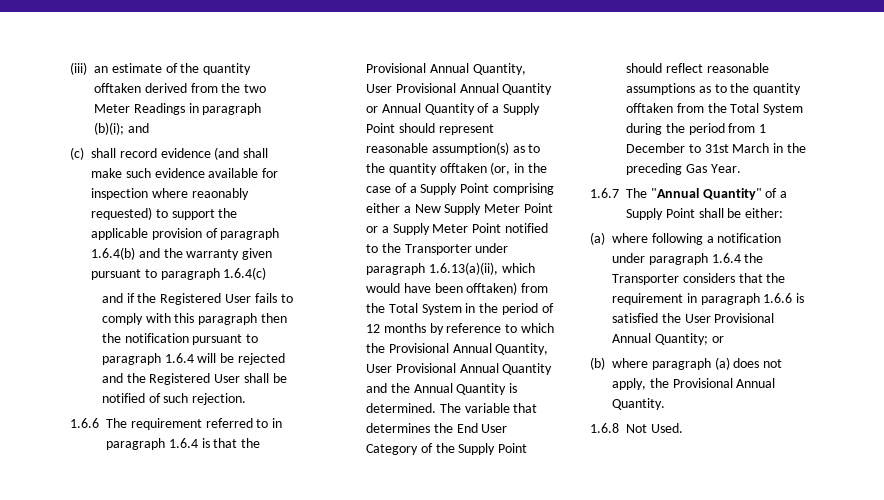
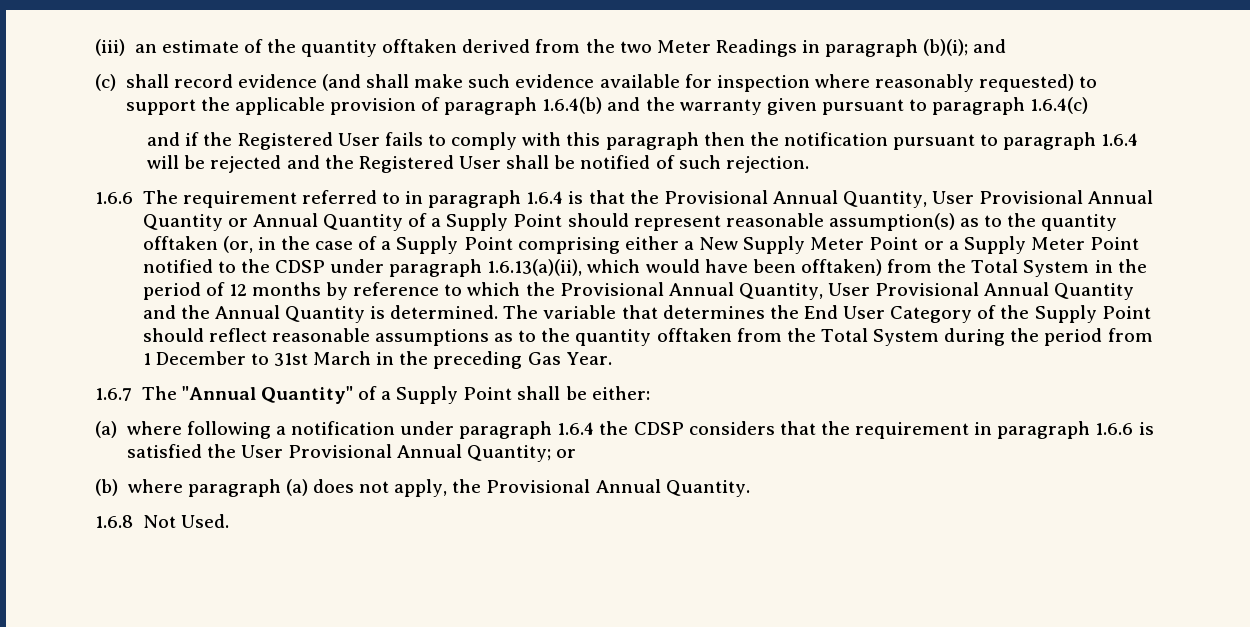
[191,188,249,200] reaonably -> [875,74,975,92] reasonably
[404,244,472,255] Transporter -> [274,260,325,273] CDSP
[612,274,679,285] Transporter -> [633,422,684,435] CDSP

